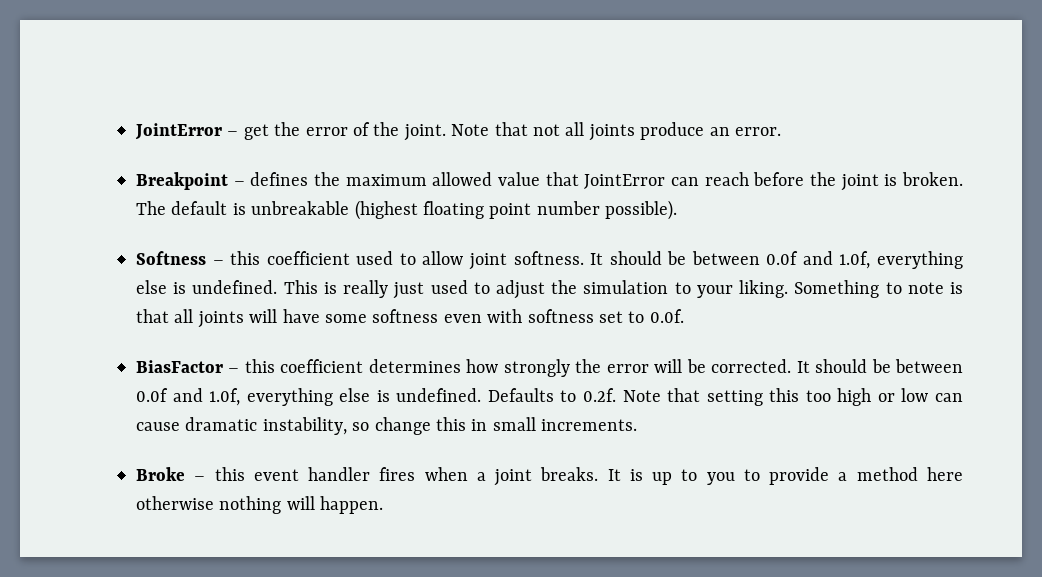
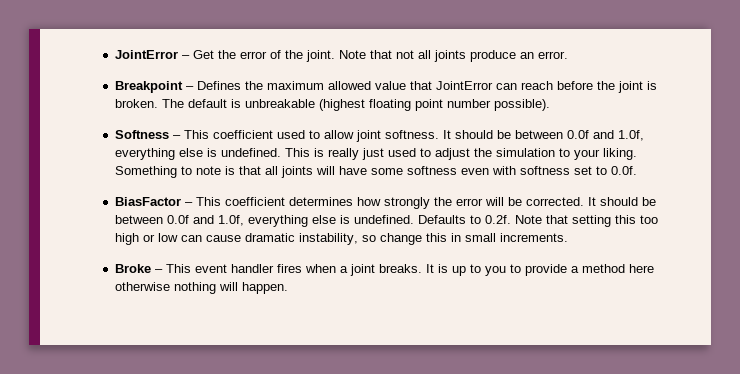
[243,124,269,140] get -> [193,50,215,59] Get
[250,172,309,186] defines -> [197,81,242,90] Defines
[230,251,261,265] this -> [184,130,210,139] This
[244,359,275,373] this -> [196,197,222,206] This
[214,467,245,481] this -> [166,264,192,273] This

